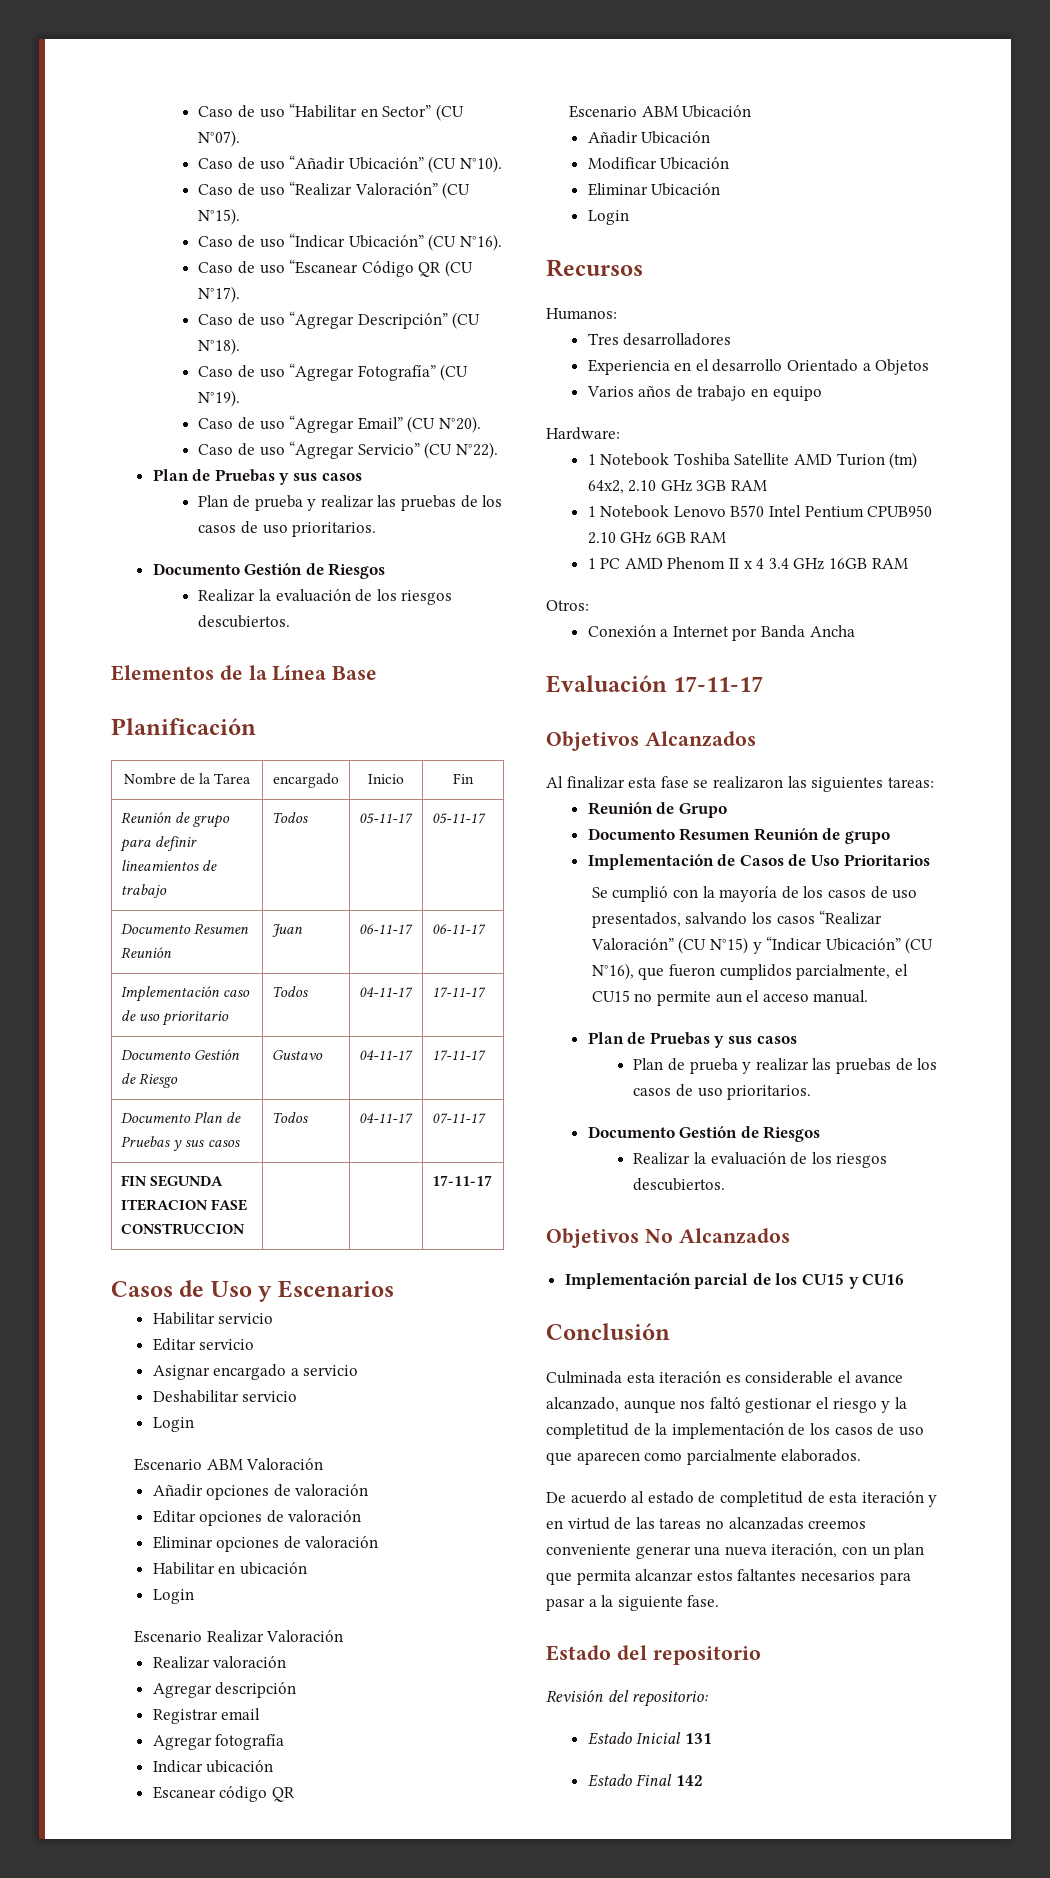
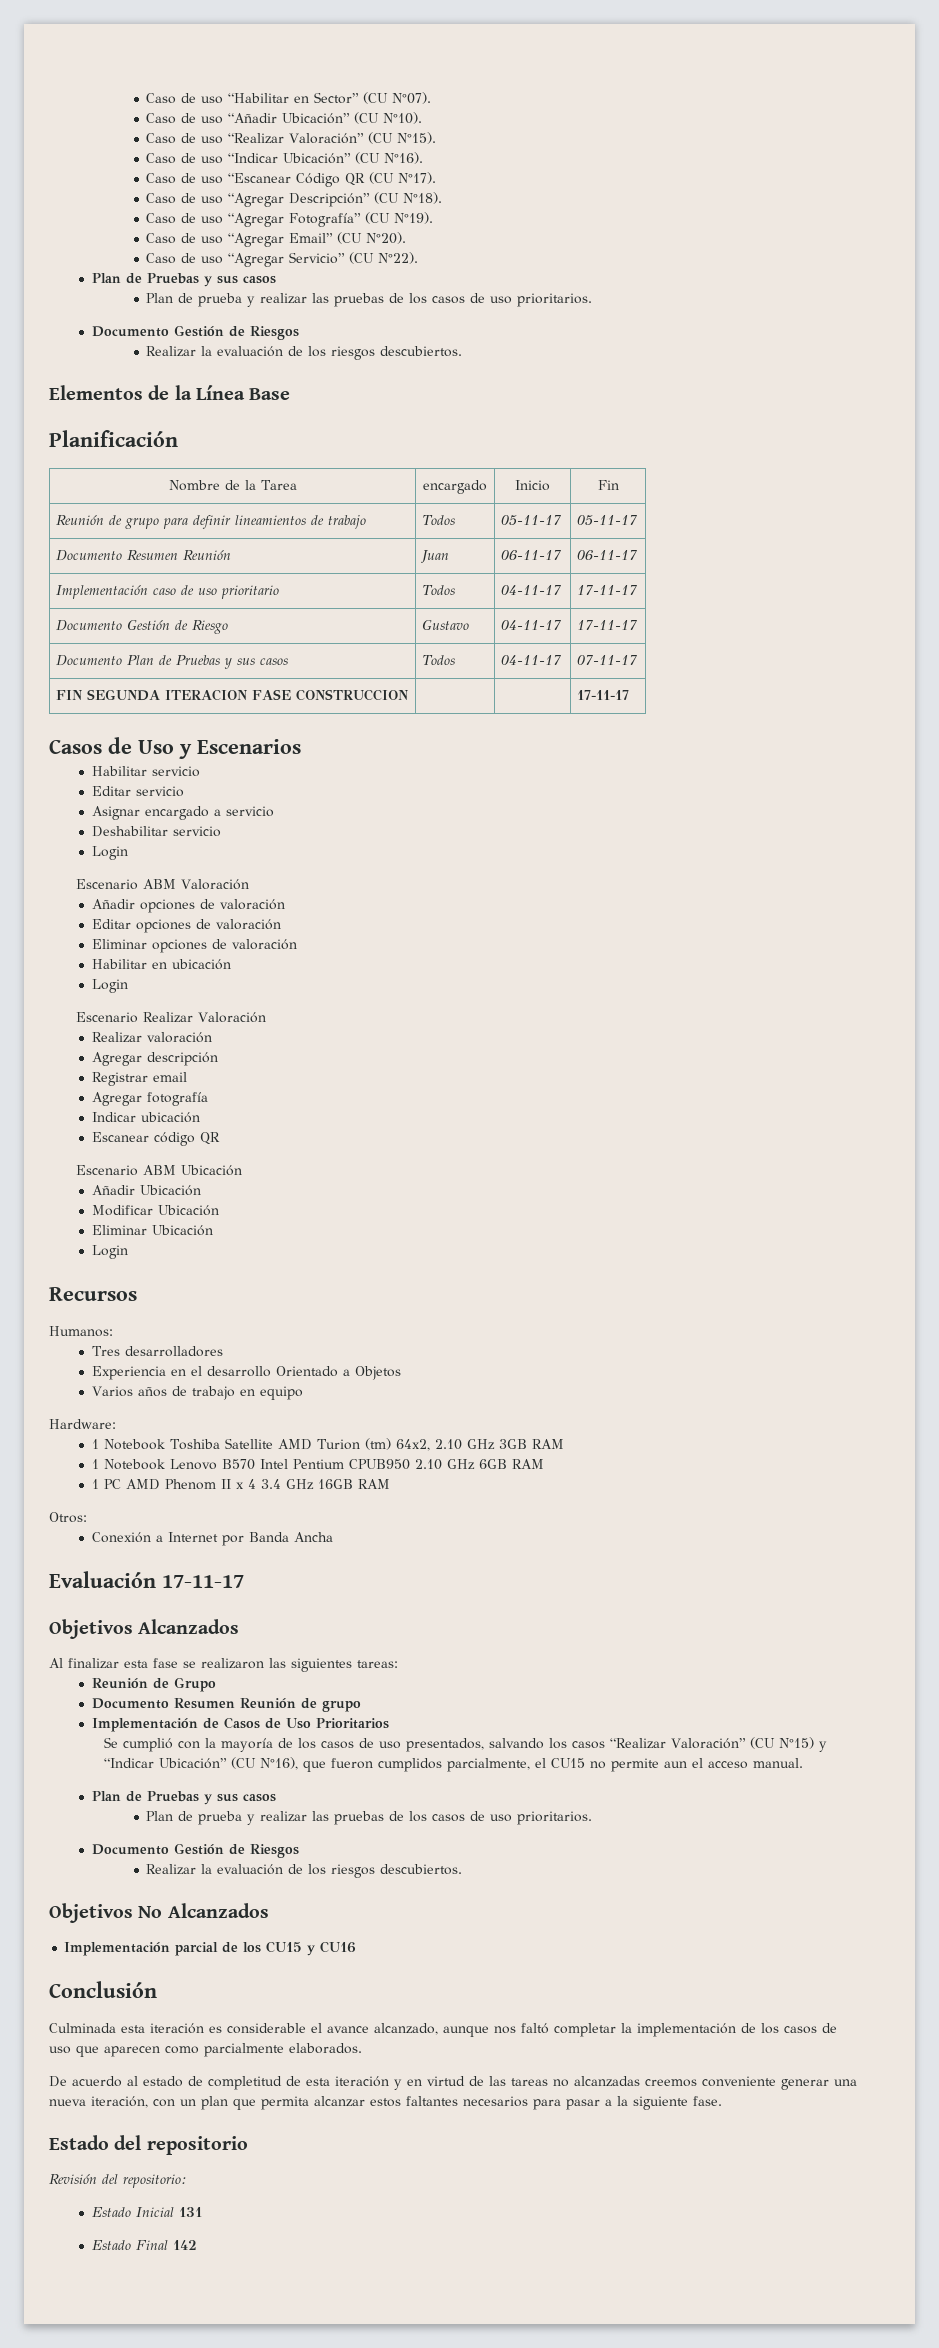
[745,1397,907,1413] [546,1423,651,1439] gestionar el riesgo y la completitud de -> [554,2023,616,2037] completar

